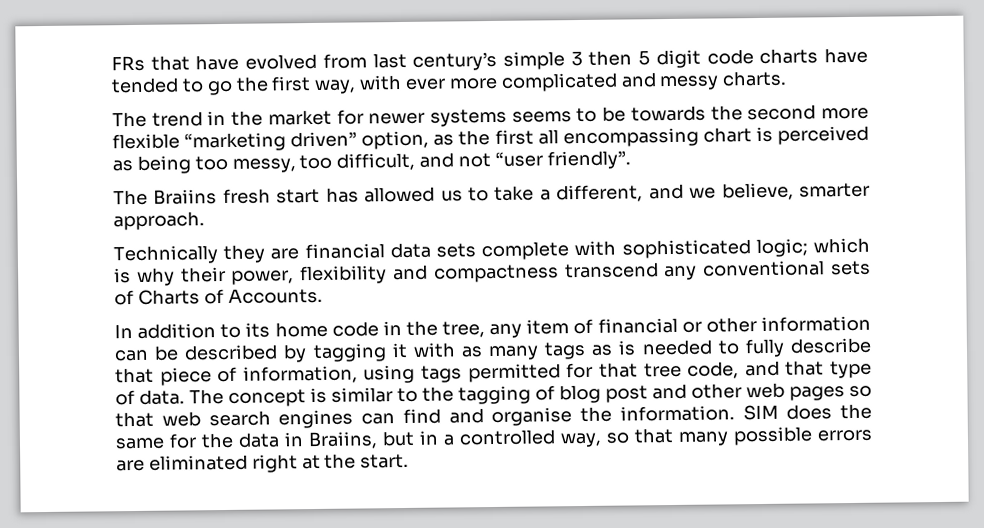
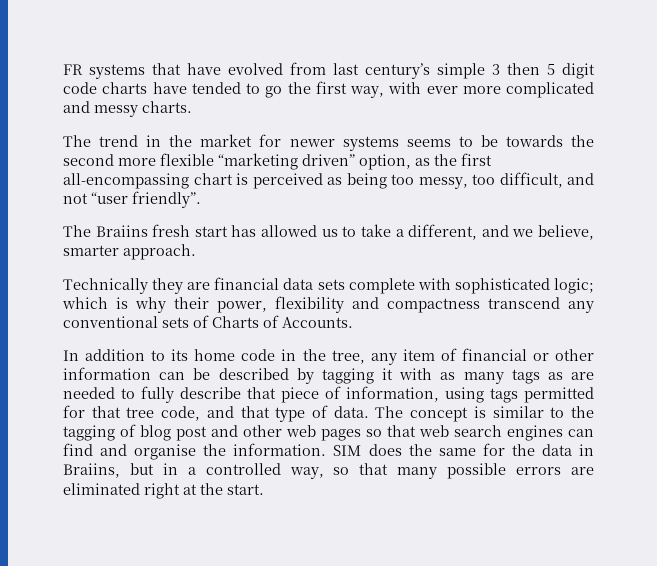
[111,55,145,72] FRs -> [63,64,145,79] FR systems
[537,127,699,148] all encompassing -> [63,173,189,189] all-encompassing
[618,340,637,356] is -> [571,372,595,380] are

